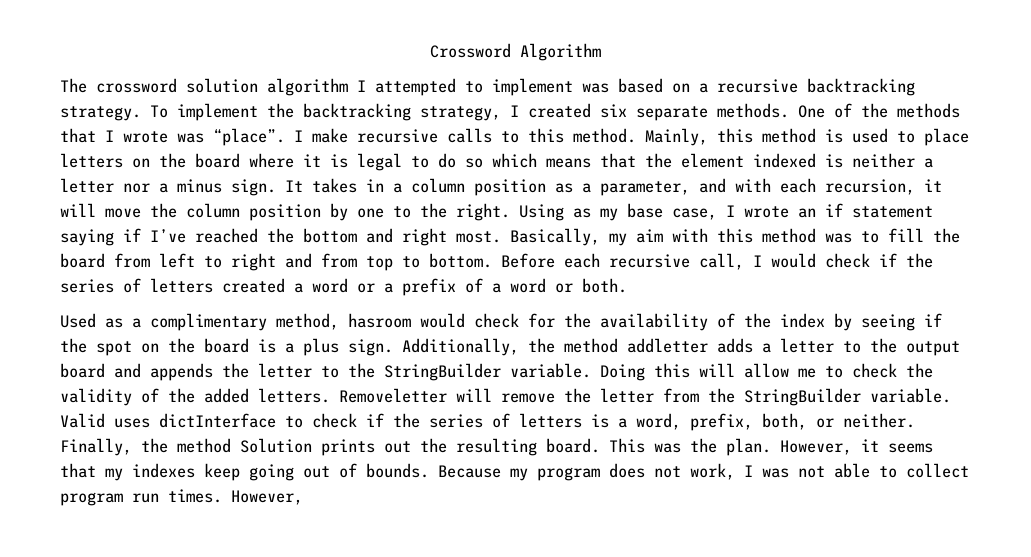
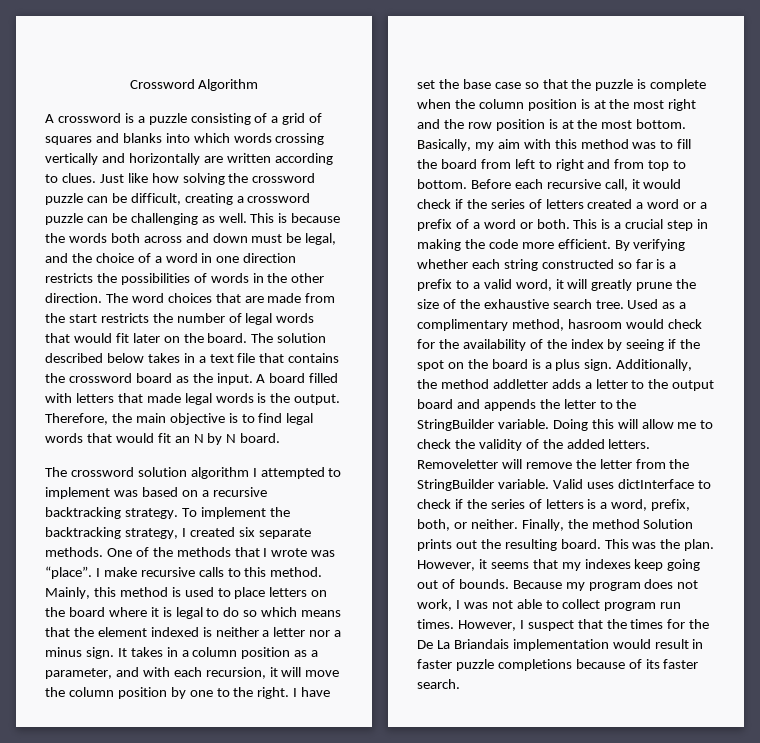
(601, 52) none -> [45,113,323,125] [45,133,325,145] [45,153,333,165] [45,173,316,185] [45,193,311,205] [45,213,341,225] [45,233,337,245] [45,253,297,263] [45,273,325,285] [45,293,336,303] [45,313,315,325] [45,333,327,343] [45,353,340,363] [45,373,339,385] [45,393,341,405] [45,413,314,425] [45,433,281,445] // A crossword is a puzzle consisting of a grid of squares and blanks into which words crossing vertically and horizontally are written according to clues. Just like how solving the crossword puzzle can be difficult, creating a crossword puzzle can be challenging as well. This is because the words both across and down must be legal, and the choice of a word in one direction restricts the possibilities of words in the other direction. The word choices that are made from the start restricts the number of legal words that would fit later on the board. The solution described below takes in a text file that contains the crossword board as the input. A board filled with letters that made legal words is the output. Therefore, the main objective is to find legal words that would fit an N by N board.
[519,203,933,221] [60,228,501,246] Using as my base case, I wrote an if statement saying if I’ve reached the bottom and right most. -> [293,687,331,697] [417,79,707,91] [417,99,697,111] [417,119,687,131] I have set the base case so that the puzzle is complete when the column position is at the most right and the row position is at the most bottom.
[753,255,762,267] I -> [631,179,640,189] it
(627, 285) // -> [573,219,709,231] [417,239,686,251] [417,259,677,271] [417,279,697,291] [417,299,624,309] This is a crucial step in making the code more efficient. By verifying whether each string constructed so far is a prefix to a valid word, it will greatly prune the size of the exhaustive search tree.
(303, 497) none -> [519,619,710,631] [417,639,704,651] [417,659,699,671] [417,679,460,689] I suspect that the times for the De La Briandais implementation would result in faster puzzle completions because of its faster search.

